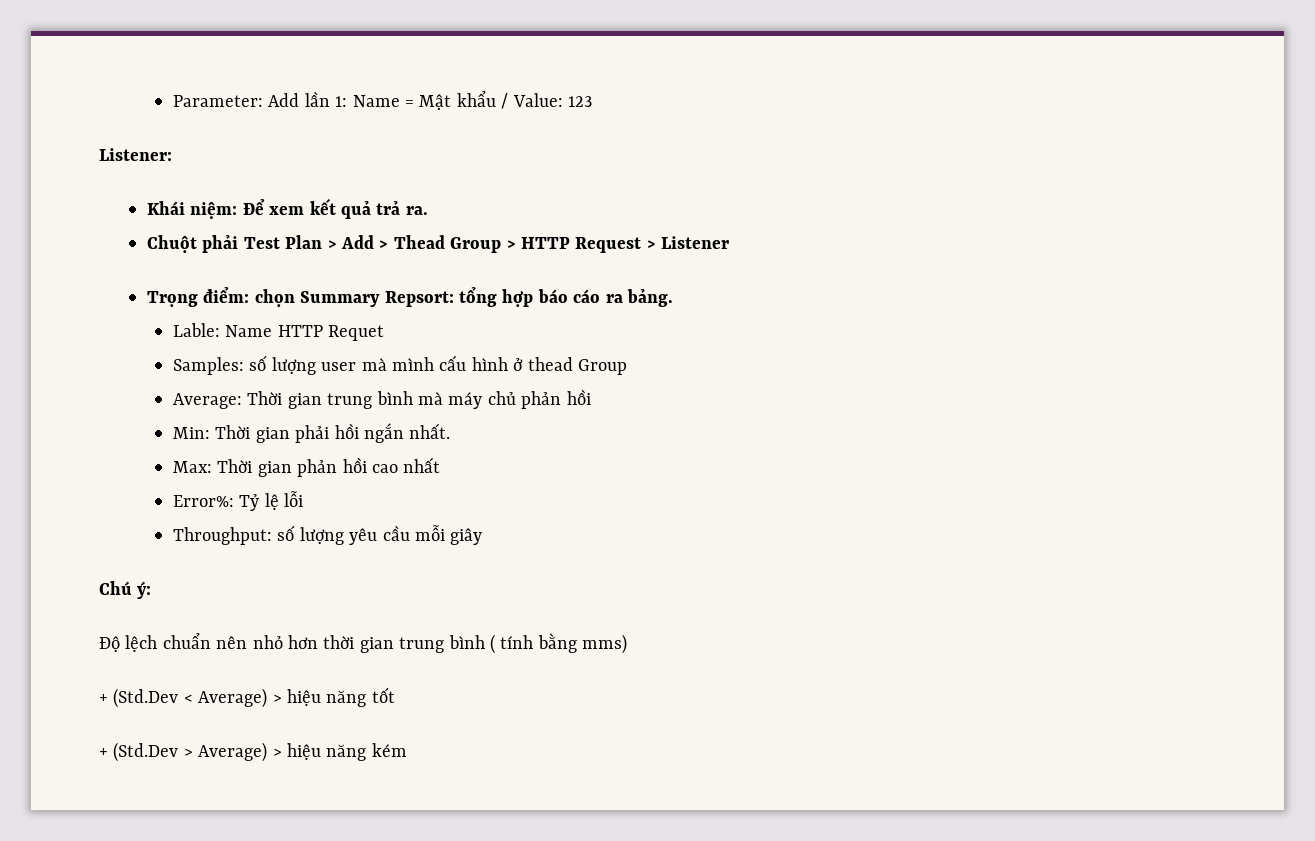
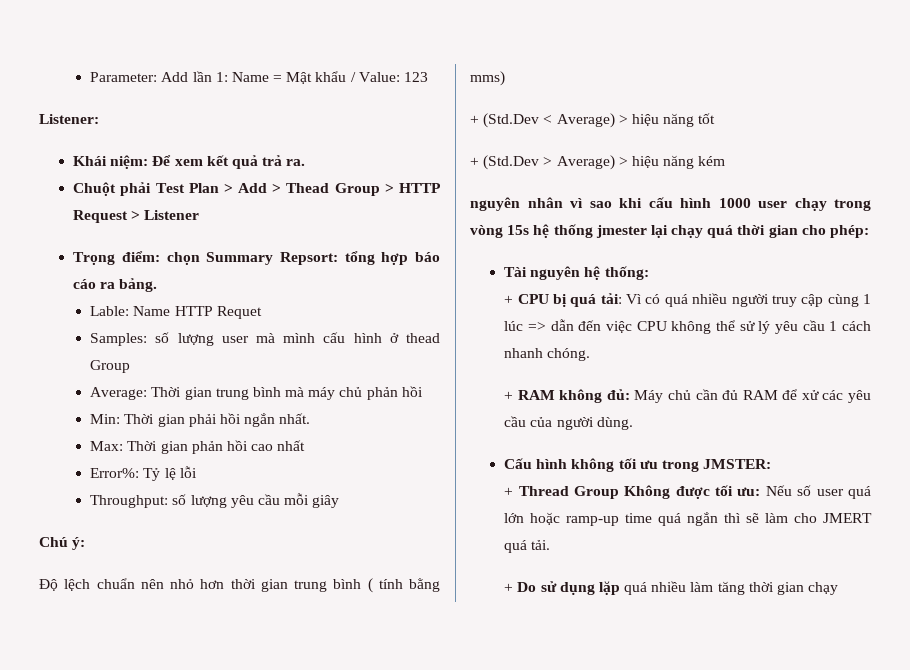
(407, 750) none -> [470,197,871,211] [470,224,870,238] [504,266,649,280] [504,293,871,307] [504,319,871,334] [504,348,591,361] [504,389,872,403] [504,416,633,430] [504,458,772,472] [504,485,871,499] [504,512,872,526] [504,540,551,553] [504,581,839,595] // nguyên nhân vì sao khi cấu hình 1000 user chạy trong vòng 15s hệ thống jmester lại chạy quá thời gian cho phép: // Tài nguyên hệ thống: // + CPU bị quá tải: Vì có quá nhiều người truy cập cùng 1 lúc => dẫn đến việc CPU không thể sử lý yêu cầu 1 cách nhanh chóng. // + RAM không đủ: Máy chủ cần đủ RAM để xử các yêu cầu của người dùng. // Cấu hình không tối ưu trong JMSTER: // + Thread Group Không được tối ưu: Nếu số user quá lớn hoặc ramp-up time quá ngắn thì sẽ làm cho JMERT quá tải. // + Do sử dụng lặp quá nhiều làm tăng thời gian chạy

